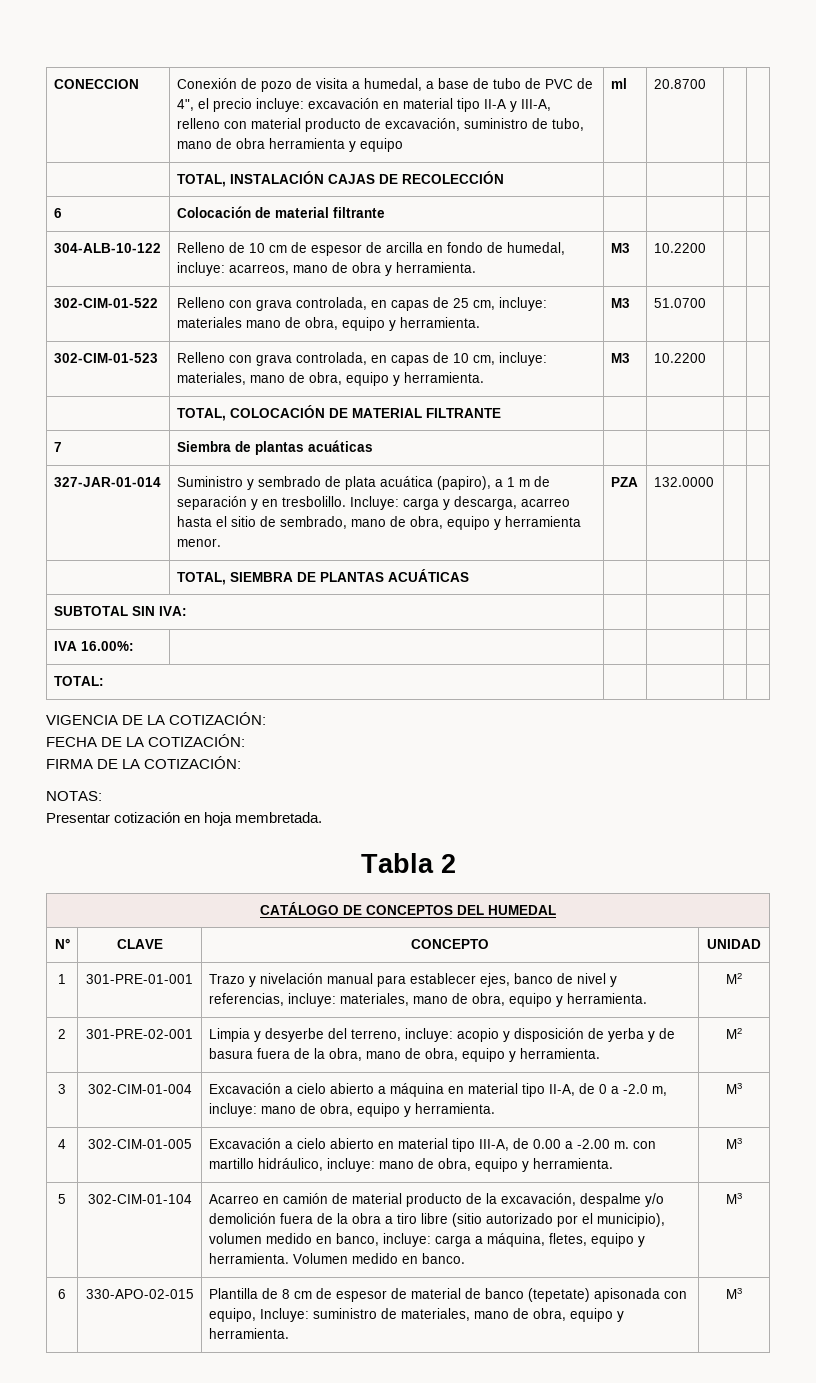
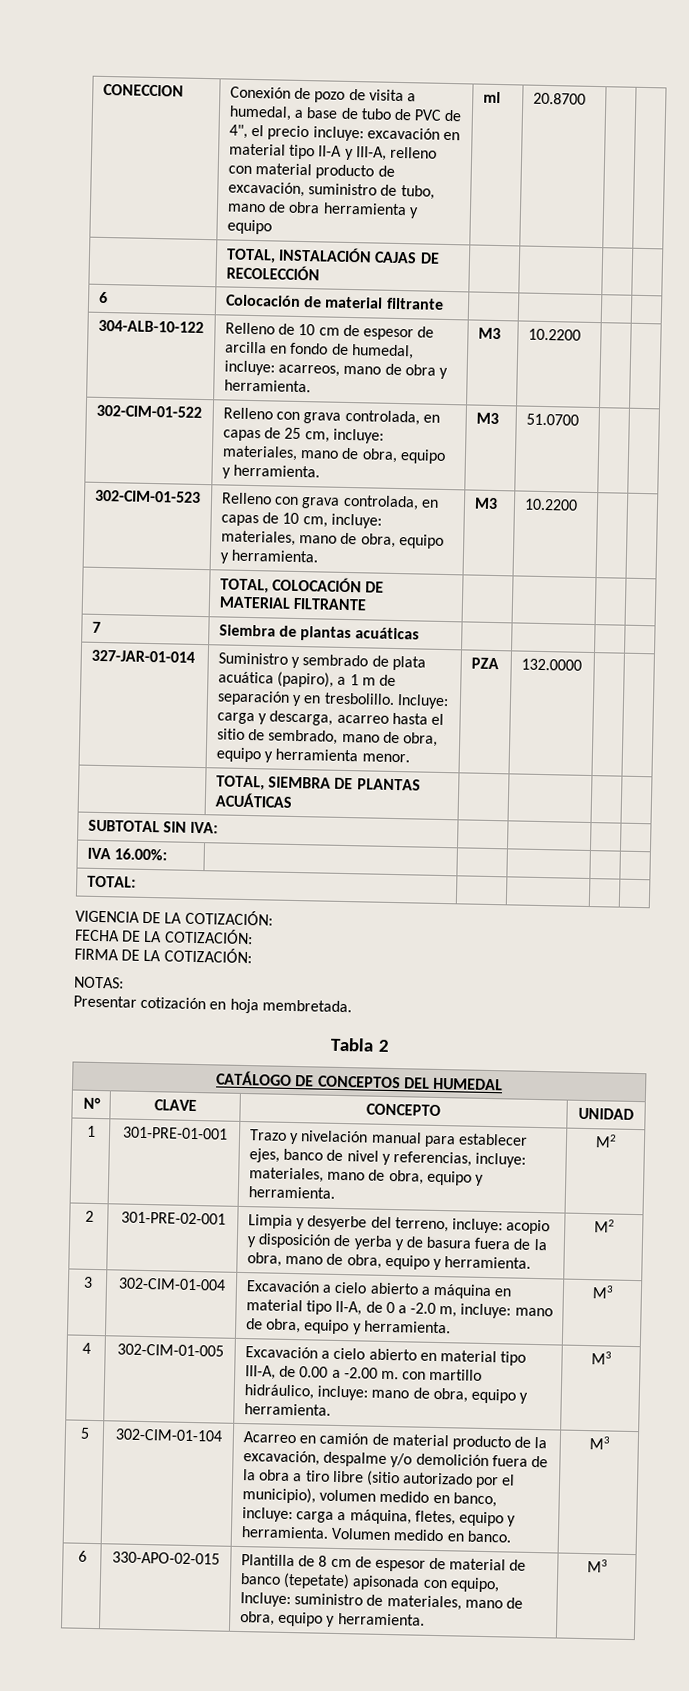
[176,317,242,328] materiales -> [221,445,298,461] materiales,

